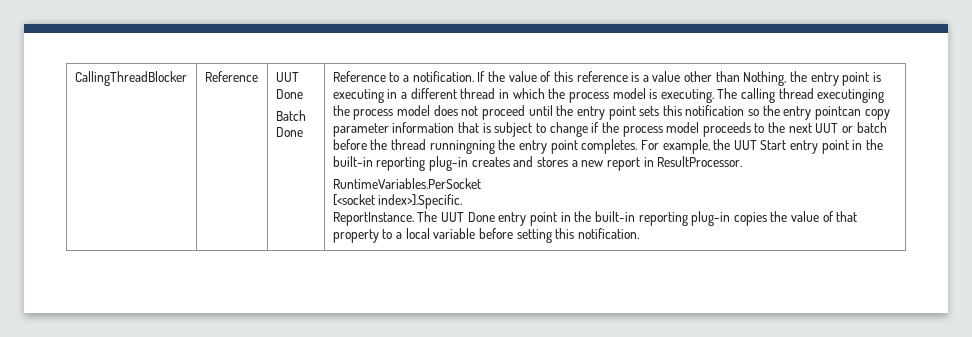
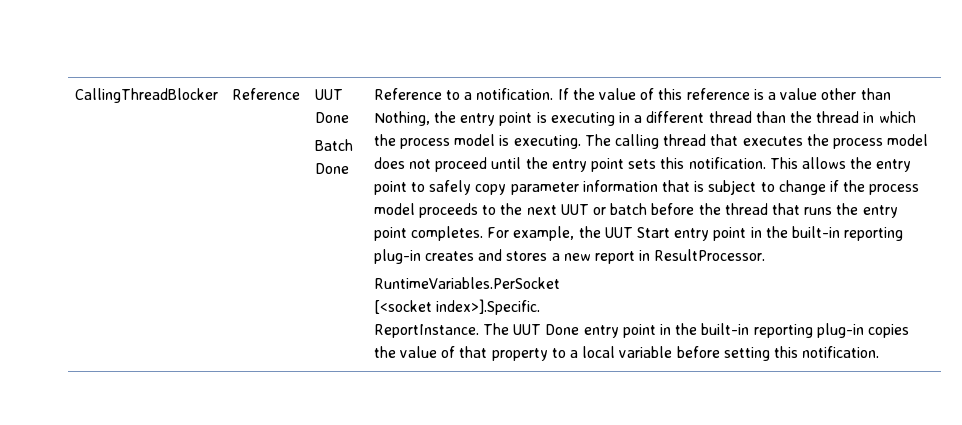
(496, 93) none -> [755,111,860,123] than the thread
[817,89,885,103] executinging -> [710,134,803,146] that executes
[685,105,862,120] notification so the entry pointcan -> [688,157,912,172] [373,180,472,195] notification. This allows the entry point to safely
[429,140,495,154] runningning -> [771,203,833,215] that runs

